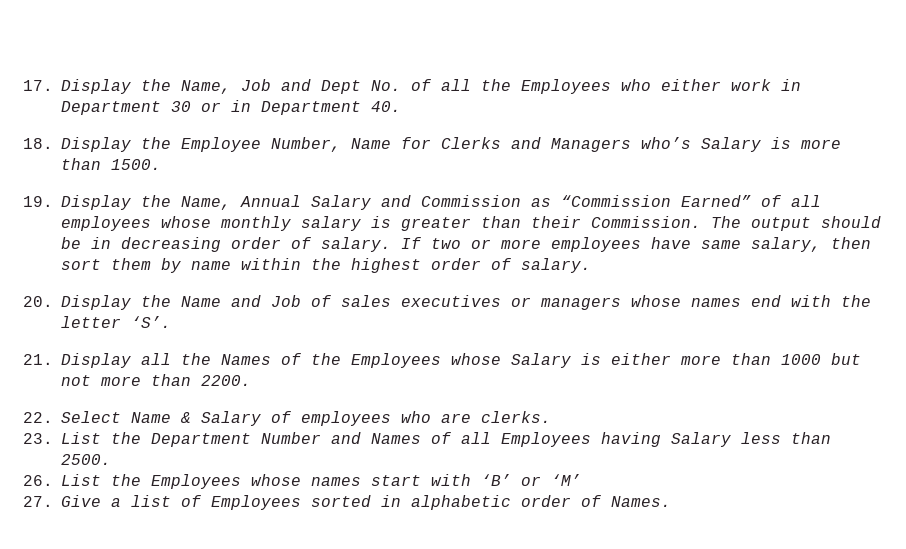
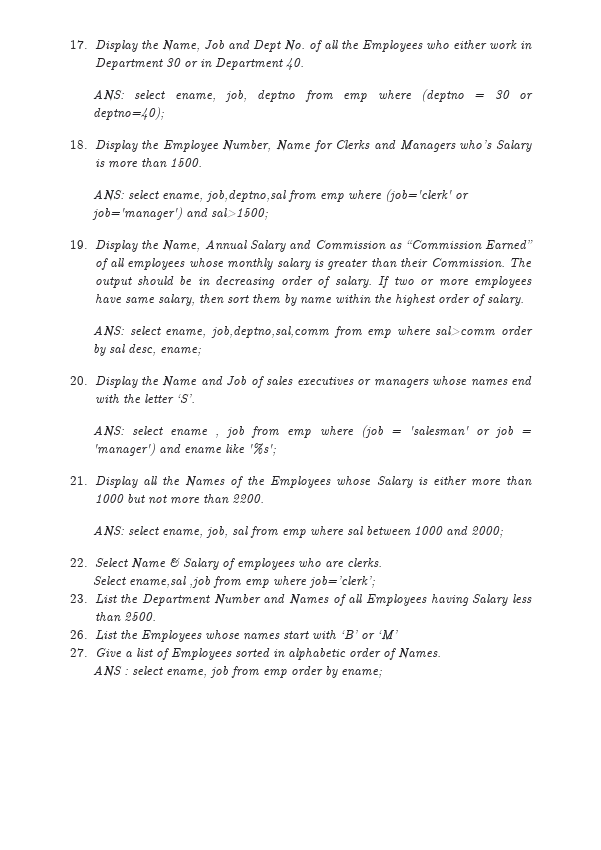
(401, 106) none -> [93,89,533,102] [93,107,165,120] // ANS: select ename, job, deptno from emp where (deptno = 30 or deptno=40);
(161, 164) none -> [93,189,470,202] [92,207,269,220] // ANS: select ename, job,deptno,sal from emp where (job='clerk' or job='manager') and sal>1500;
(591, 265) none -> [93,325,533,338] [93,344,202,356] // ANS: select ename, job,deptno,sal,comm from emp where sal>comm order by sal desc, ename;
(171, 322) none -> [93,425,532,438] [93,443,277,456] // ANS: select ename , job from emp where (job = 'salesman' or job = 'manager') and ename like '%s';
(251, 380) none -> [93,525,504,538] // ANS: select ename, job, sal from emp where sal between 1000 and 2000;
(551, 417) none -> [93,576,376,588] // Select ename,sal ,job from emp where job=’clerk’;
(671, 501) none -> [93,665,383,678] // ANS : select ename, job from emp order by ename;

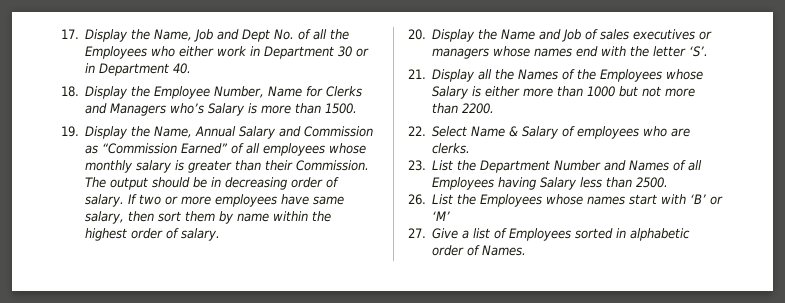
[93,89,533,102] [93,107,165,120] // ANS: select ename, job, deptno from emp where (deptno = 30 or deptno=40); -> (192, 68) none
[93,189,470,202] [92,207,269,220] // ANS: select ename, job,deptno,sal from emp where (job='clerk' or job='manager') and sal>1500; -> (358, 108) none
[93,325,533,338] [93,344,202,356] // ANS: select ename, job,deptno,sal,comm from emp where sal>comm order by sal desc, ename; -> (221, 234) none
[93,425,532,438] [93,443,277,456] // ANS: select ename , job from emp where (job = 'salesman' or job = 'manager') and ename like '%s'; -> (709, 51) none
[93,525,504,538] // ANS: select ename, job, sal from emp where sal between 1000 and 2000; -> (495, 108) none
[93,576,376,588] // Select ename,sal ,job from emp where job=’clerk’; -> (471, 148) none
[93,665,383,678] // ANS : select ename, job from emp order by ename; -> (527, 250) none

